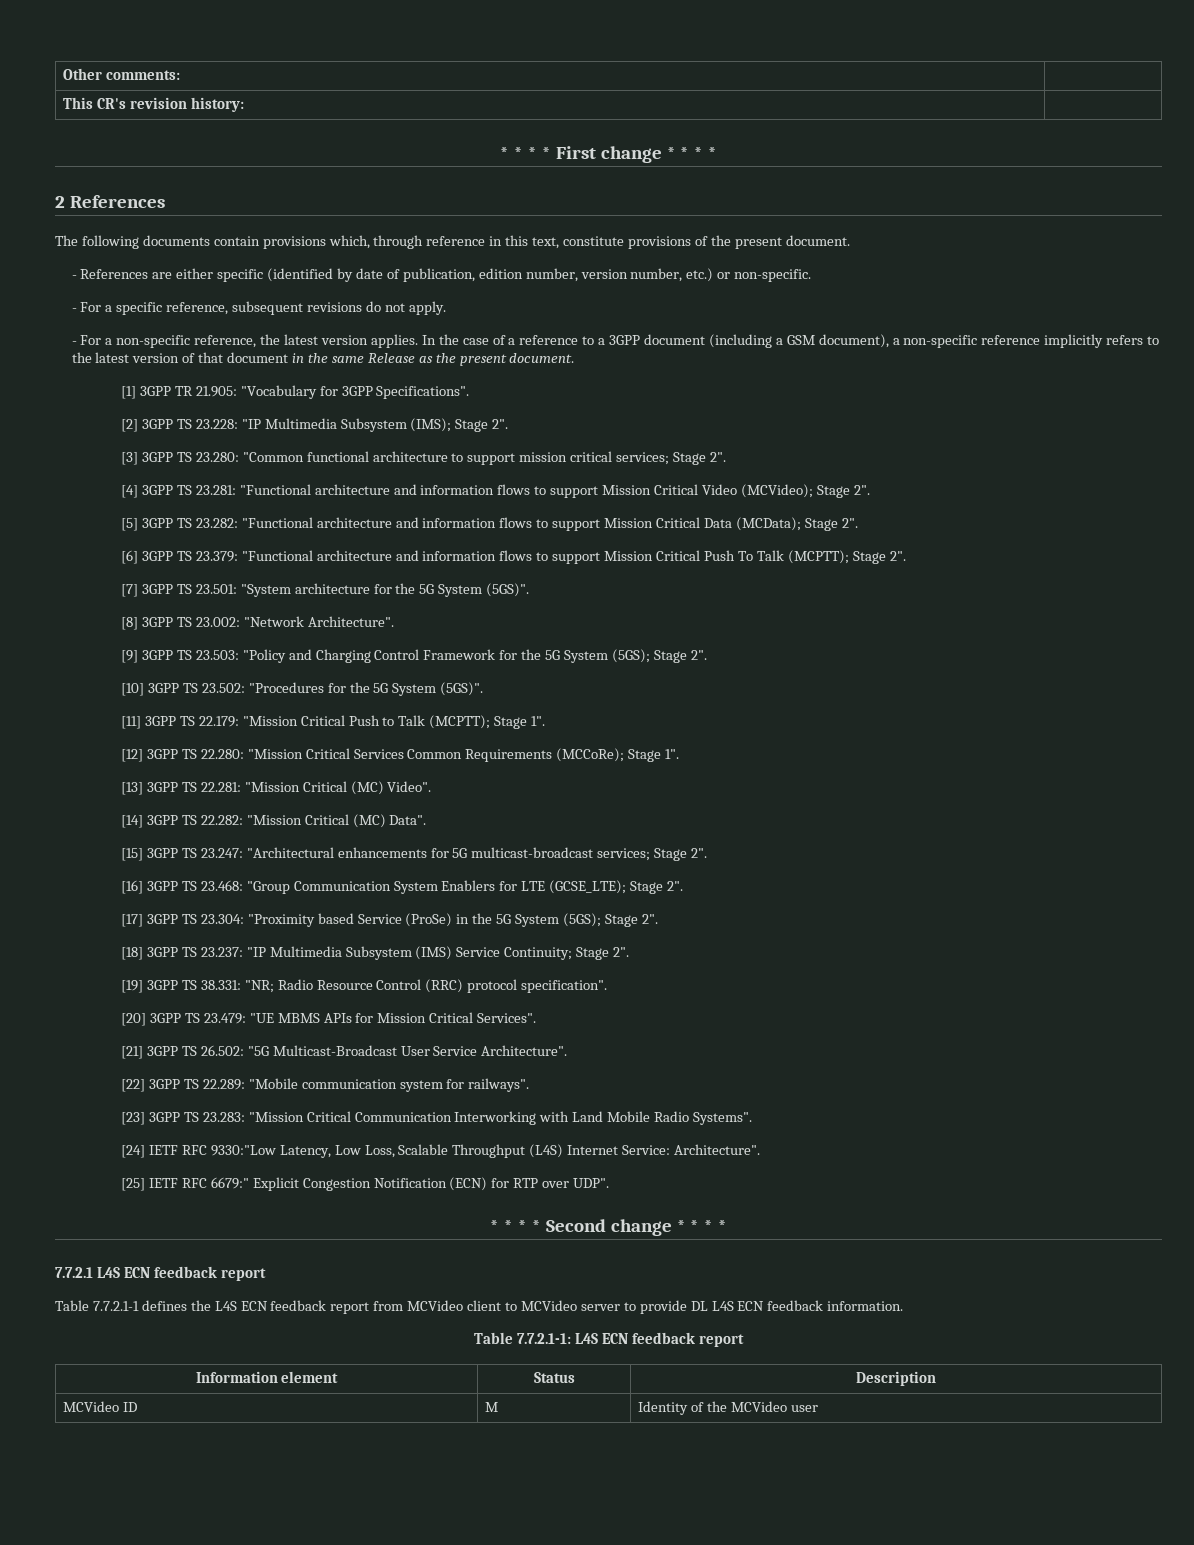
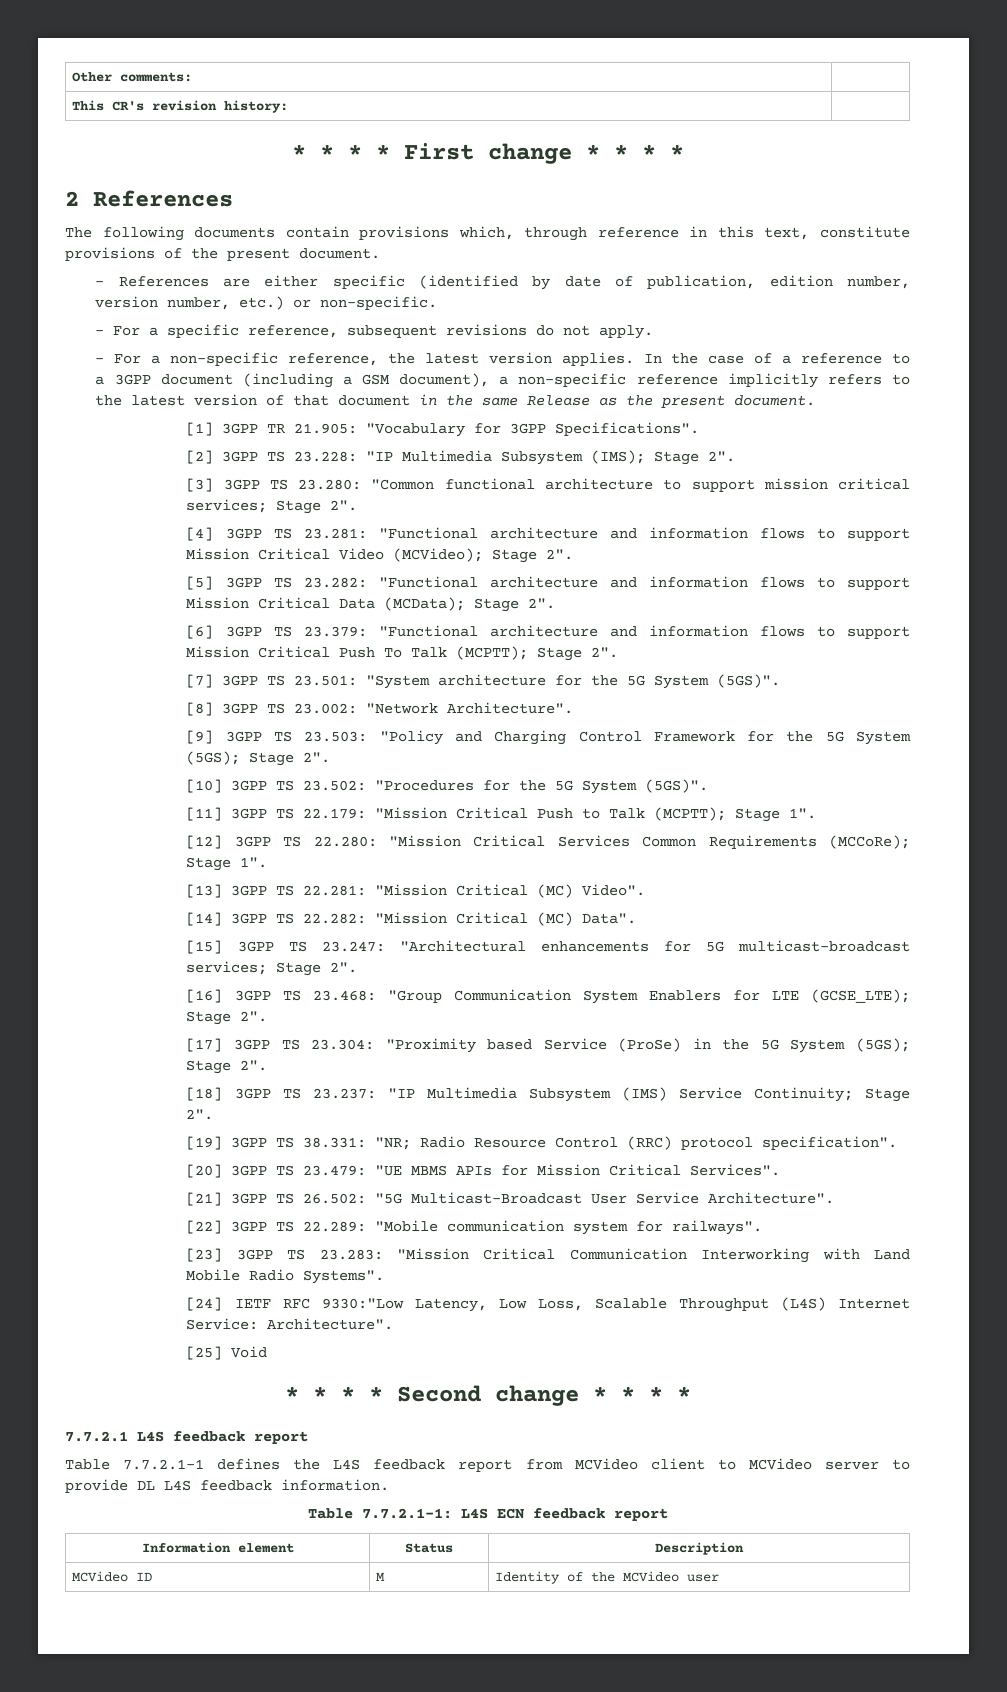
[148,1177,610,1191] IETF RFC 6679:" Explicit Congestion Notification (ECN) for RTP over UDP". -> [231,1346,268,1358] Void
[123,1267,150,1278] ECN -> (164, 1436) none
[240,1301,268,1311] ECN -> (361, 1464) none
[737,1301,765,1311] ECN -> (191, 1485) none

